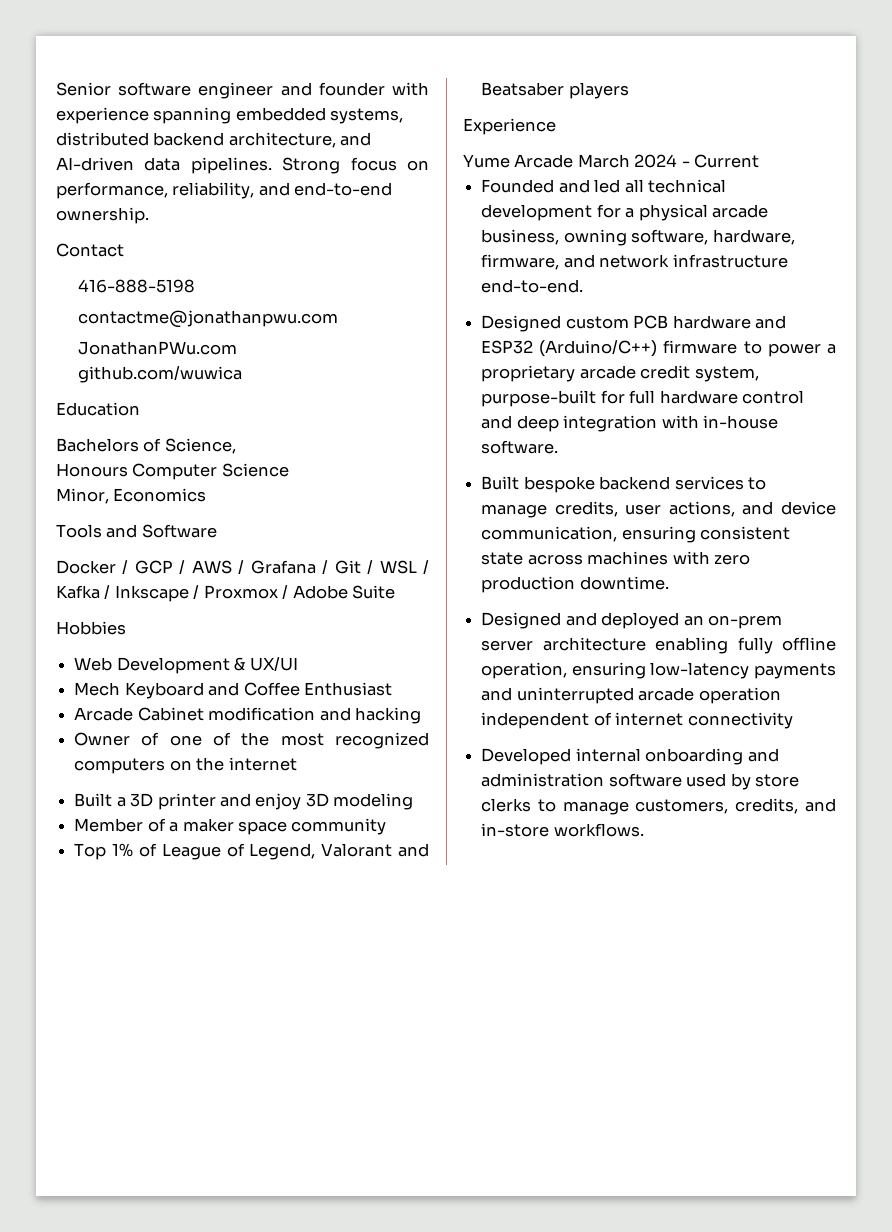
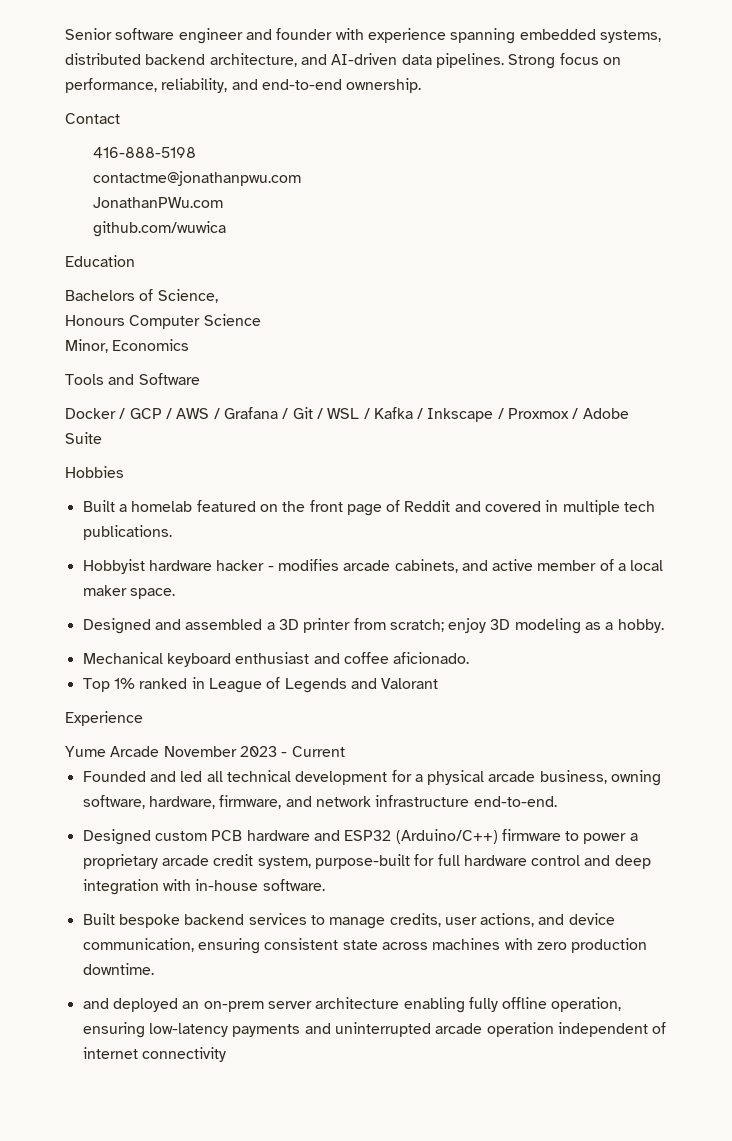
[74,657,298,674] [74,682,392,699] [74,707,421,724] [74,732,430,749] [74,757,297,774] [74,793,113,807] Web Development & UX/UI // Mech Keyboard and Coffee Enthusiast // Arcade Cabinet modification and hacking // Owner of one of the most recognized computers on the internet // Built -> [82,500,656,516] [82,525,172,540] [82,559,664,574] [82,585,175,599] [82,618,263,634] Built a homelab featured on the front page of Reddit and covered in multiple tech publications. // Hobbyist hardware hacker - modifies arcade cabinets, and active member of a local maker space. // Designed and assembled
[219,793,251,807] and -> [353,618,444,632] from scratch;
[74,818,387,835] [74,843,429,860] [481,82,629,99] // Member of a maker space community // Top 1% of League of Legend, Valorant and Beatsaber players -> [585,619,664,633] [82,652,470,667] [82,677,439,693] as a hobby. // Mechanical keyboard enthusiast and coffee aficionado. // Top 1% ranked in League of Legends and Valorant
[577,154,678,168] March 2024 -> [163,746,277,757] November 2023
[481,612,562,629] Designed -> (154, 969) none
[481,748,779,765] [481,773,799,790] [481,798,836,815] [481,823,644,837] // Developed internal onboarding and administration software used by store clerks to manage customers, credits, and in-store workflows. -> (226, 1054) none

